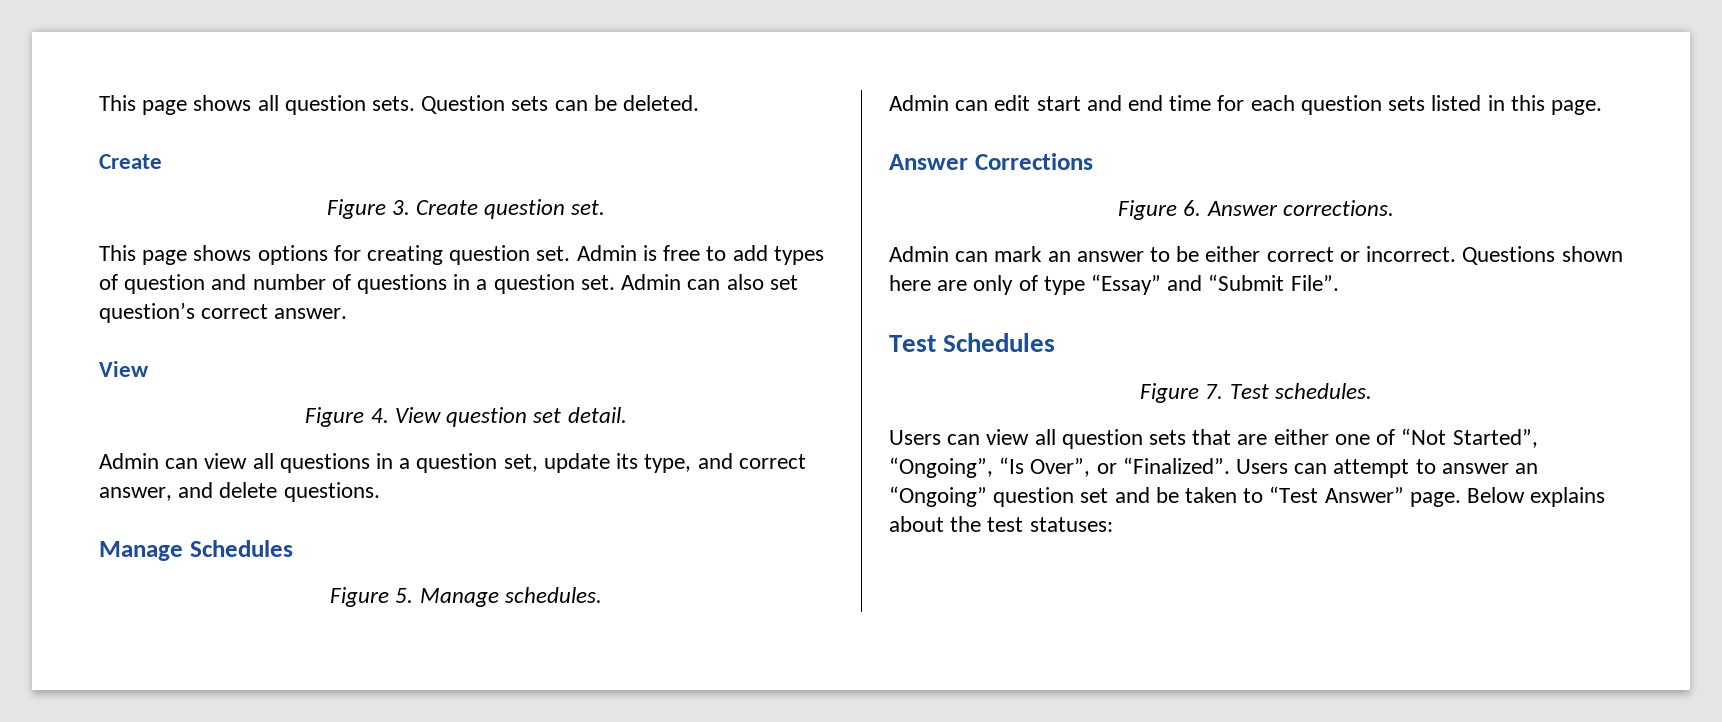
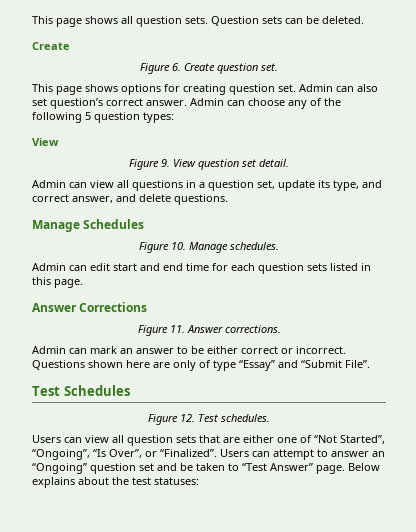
[391,200,410,215] 3. -> [172,63,181,71] 6.
[642,245,824,265] [99,274,682,294] is free to add types of question and number of questions in a question set. Admin -> (333, 88) none
(348, 313) none -> [190,98,341,109] [32,112,174,123] Admin can choose any of the following 5 question types:
[370,408,389,423] 4. -> [161,159,170,167] 9.
[395,588,414,603] 5. -> [171,242,186,250] 10.
[1183,200,1202,216] 6. -> [169,325,185,333] 11.
[1205,384,1224,399] 7. -> [180,414,195,422] 12.

